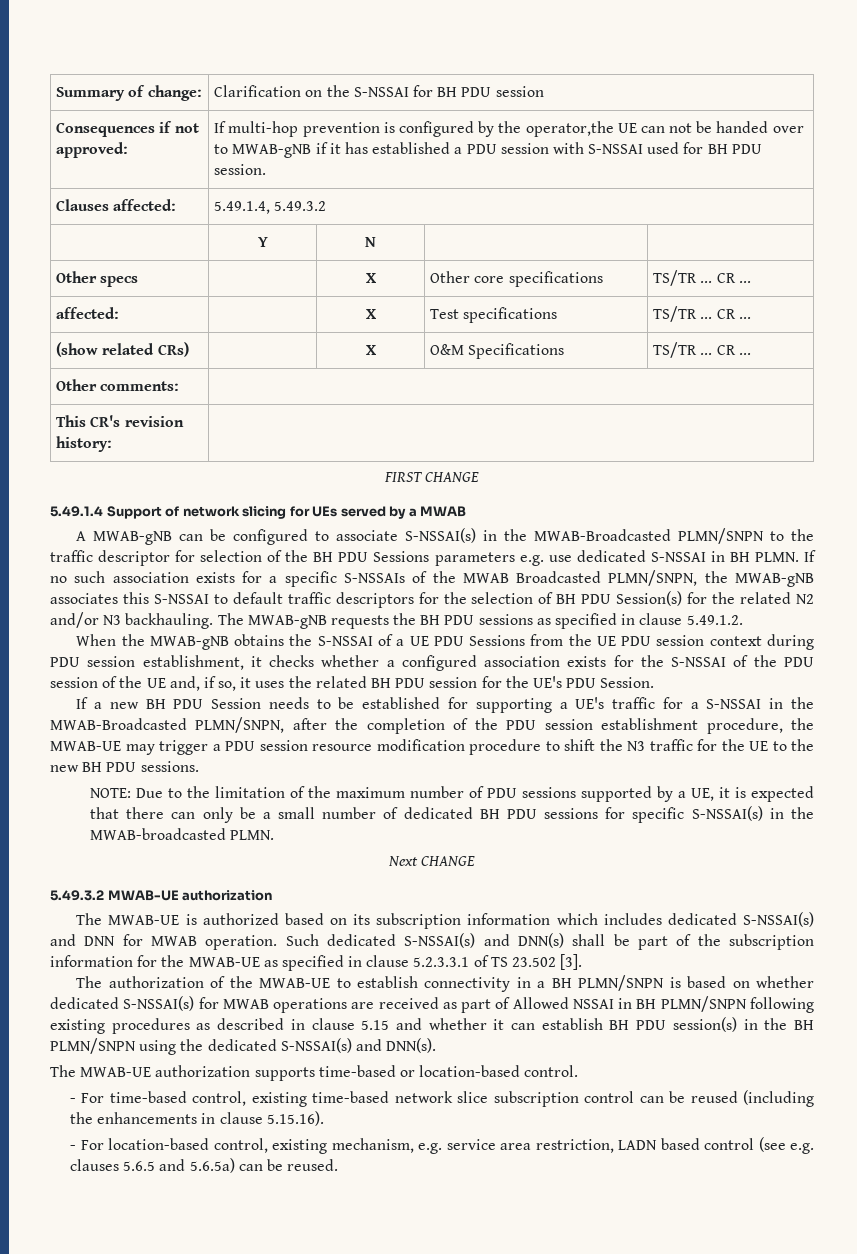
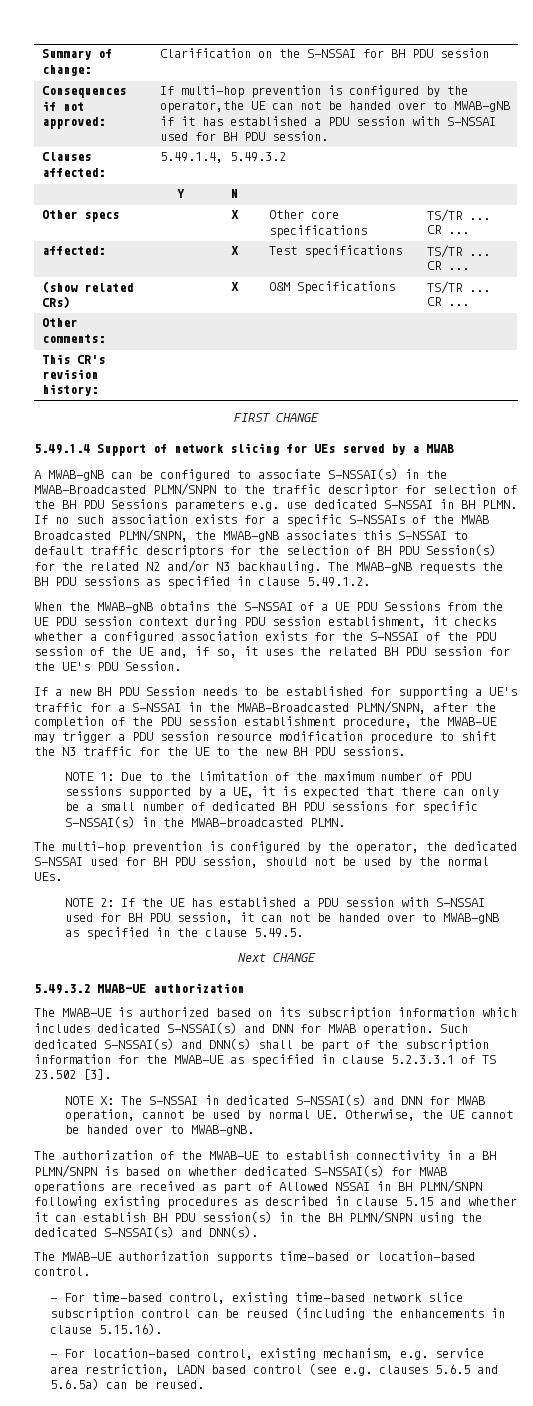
[90,788,132,798] NOTE: -> [65,772,115,781] NOTE 1:
(275, 835) none -> [34,841,517,854] [34,856,489,868] [34,872,62,881] [65,897,486,907] [65,912,500,924] [65,927,304,940] // The multi-hop prevention is configured by the operator, the dedicated S-NSSAI used for BH PDU session, should not be used by the normal UEs. // NOTE 2: If the UE has established a PDU session with S-NSSAI used for BH PDU session, it can not be handed over to MWAB-gNB as specified in the clause 5.49.5.
(583, 962) none -> [65,1094,486,1106] [65,1109,514,1122] [65,1125,255,1136] // NOTE X: The S-NSSAI in dedicated S-NSSAI(s) and DNN for MWAB operation, cannot be used by normal UE. Otherwise, the UE cannot be handed over to MWAB-gNB.

